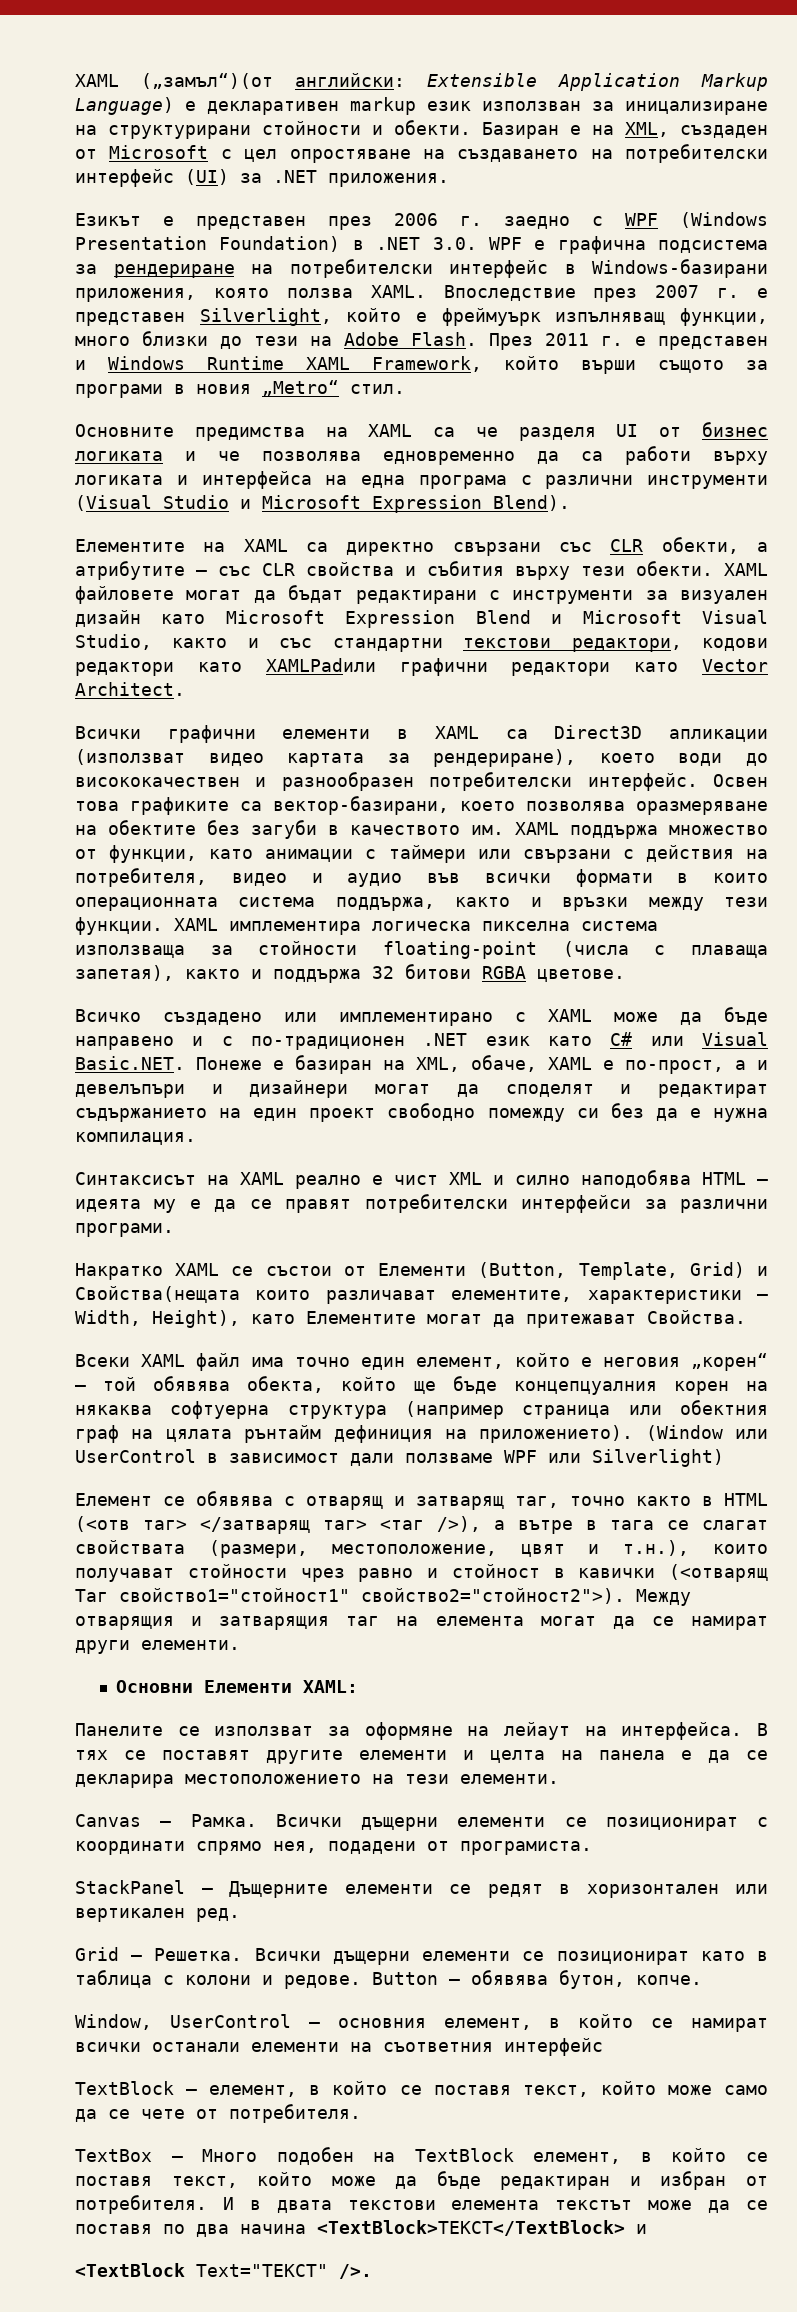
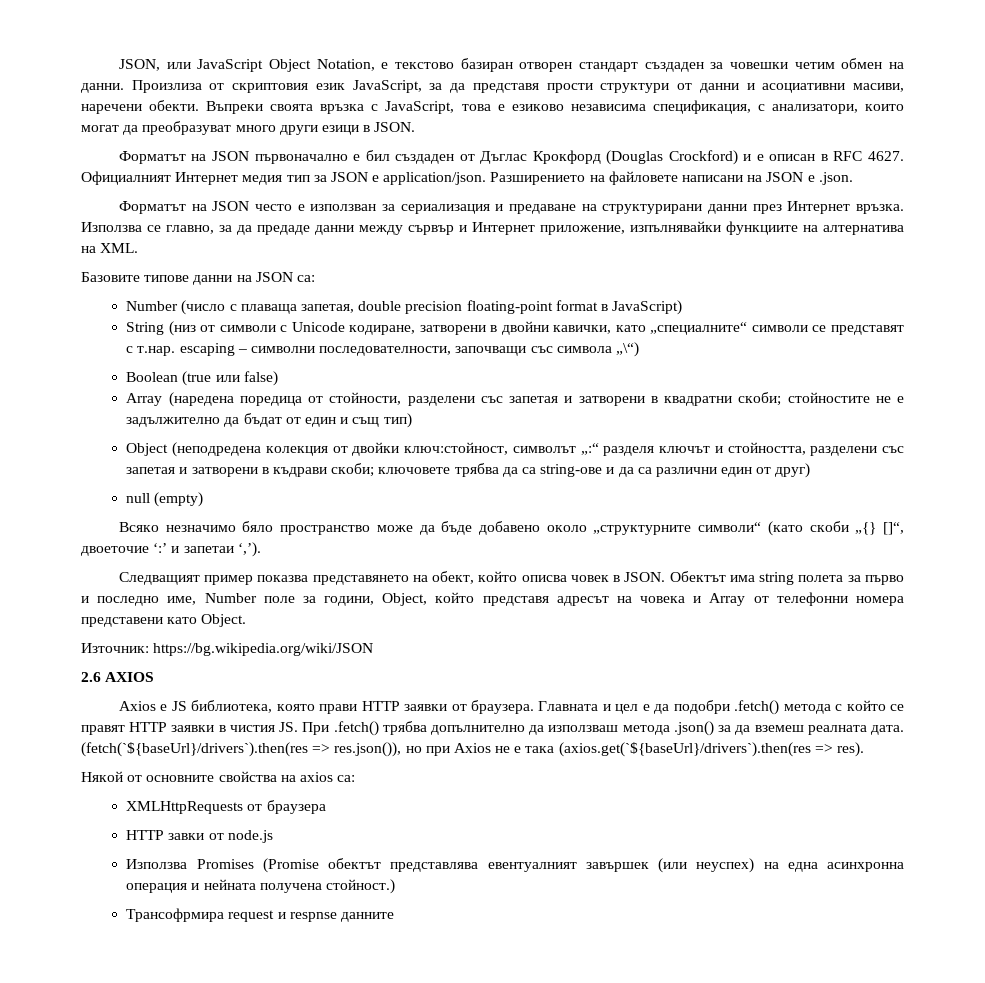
[75,73,768,91] [75,97,768,115] [75,120,768,139] [75,144,768,163] [75,169,449,187] [75,212,768,230] [75,236,768,254] [75,259,768,278] [75,285,768,302] [75,308,769,326] [75,331,768,350] [75,356,768,374] [75,380,405,398] [75,422,769,441] [75,446,768,465] [75,471,768,489] [75,495,570,513] [75,537,769,556] [75,561,768,580] [75,585,768,604] [75,610,769,628] [75,634,769,652] [75,658,768,676] [75,682,185,696] [75,725,768,743] [75,749,768,767] [75,772,768,791] [75,796,768,815] [75,820,768,839] [75,845,769,863] [75,868,768,887] [75,897,769,911] [75,917,658,935] [75,941,768,959] [75,964,625,983] [75,1007,768,1026] [75,1032,769,1050] [75,1055,768,1074] [75,1080,768,1098] [75,1103,769,1122] [75,1132,196,1145] [75,1170,768,1189] [75,1194,769,1213] [75,1223,174,1237] [75,1262,768,1280] [75,1286,768,1304] [75,1310,746,1328] [75,1353,768,1371] [75,1376,768,1395] [75,1400,768,1419] [75,1425,768,1443] [75,1449,724,1467] [75,1491,768,1510] [75,1516,768,1534] [75,1540,769,1558] [75,1564,768,1582] [75,1588,691,1606] [75,1616,768,1630] [75,1640,240,1654] [115,1680,358,1693] [75,1722,768,1740] [75,1750,768,1764] [75,1774,559,1788] [75,1814,768,1831] [75,1841,592,1855] [75,1880,768,1898] [75,1908,240,1922] [75,1947,768,1965] [75,1970,702,1989] [75,2014,768,2032] [75,2038,603,2056] [75,2081,769,2097] [75,2104,361,2123] [75,2147,768,2165] [75,2171,768,2190] [75,2195,769,2214] [75,2220,647,2237] [75,2263,372,2279] XAML („замъл“)(от английски: Extensible Application Markup Language) e декларативен markup език използван за иницализиране на структурирани стойности и обекти. Базиран е на XML, създаден от Microsoft с цел опростяване на създаването на потребителски интерфейс (UI) за .NET приложения. // Езикът е представен през 2006 г. заедно с WPF (Windows Presentation Foundation) в .NET 3.0. WPF е графична подсистема за рендериране на потребителски интерфейс в Windows-базирани приложения, която ползва XAML. Впоследствие през 2007 г. е представен Silverlight, който е фреймуърк изпълняващ функции, много близки до тези на Adobe Flash. През 2011 г. е представен и Windows Runtime XAML Framework, който върши същото за програми в новия „Metro“ стил. // Основните предимства на XAML са че разделя UI от бизнес логиката и че позволява едновременно да са работи върху логиката и интерфейса на една програма с различни инструменти (Visual Studio и Microsoft Expression Blend). // Елементите на XAML са директно свързани със CLR обекти, а атрибутите – със CLR свойства и събития върху тези обекти. XAML файловете могат да бъдат редактирани с инструменти за визуален дизайн като Microsoft Expression Blend и Microsoft Visual Studio, както и със стандартни текстови редактори, кодови редактори като XAMLPadили графични редактори като Vector Architect. // Всички графични елементи в XAML са Direct3D апликации (използват видео картата за рендериране), което води до висококачествен и разнообразен потребителски интерфейс. Освен това графиките са вектор-базирани, което позволява оразмеряване на обектите без загуби в качеството им. XAML поддържа множество от функции, като анимации с таймери или свързани с действия на потребителя, видео и аудио във всички формати в които операционната система поддържа, както и връзки между тези функции. XAML имплементира логическа пикселна система използваща за стойности floating-point (числа с плаваща запетая), както и поддържа 32 битови RGBA цветове. // Всичко създадено или имплементирано с XAML може да бъде направено и с по-традиционен .NET език като C# или Visual Basic.NET. Понеже е базиран на XML, обаче, XAML е по-прост, а и девелъпъри и дизайнери могат да споделят и редактират съдържанието на един проект свободно помежду си без да е нужна компилация. // Синтаксисът на XAML реално е чист XML и силно наподобява HTML – идеята му е да се правят потребителски интерфейси за различни програми. // Накратко XAML се състои от Елементи (Button, Template, Grid) и Свойства(нещата които различават елементите, характеристики – Width, Height), като Елементите могат да притежават Свойства. // Всеки XAML файл има точно един елемент, който е неговия „корен“ – той обявява обекта, който ще бъде концепцуалния корен на някаква софтуерна структура (например страница или обектния граф на цялата рънтайм дефиниция на приложението). (Window или UserControl в зависимост дали ползваме WPF или Silverlight) // Елемент се обявява с отварящ и затварящ таг, точно както в HTML (<отв таг> </затварящ таг> <таг />), а вътре в тага се слагат свойствата (размери, местоположение, цвят и т.н.), които получават стойности чрез равно и стойност в кавички (<отварящ Таг свойство1="стойност1" свойство2="стойност2">). Между отварящия и затварящия таг на елемента могат да се намират други елементи. // Основни Елементи XAML: // Панелите се използват за оформяне на лейаут на интерфейса. В тях се поставят другите елементи и целта на панела е да се декларира местоположението на тези елементи. // Canvas – Рамка. Всички дъщерни елементи се позиционират с координати спрямо нея, подадени от програмиста. // StackPanel – Дъщерните елементи се редят в хоризонтален или вертикален ред. // Grid – Решетка. Всички дъщерни елементи се позиционират като в таблица с колони и редове. Button – обявява бутон, копче. // Window, UserControl – основния елемент, в който се намират всички останали елементи на съответния интерфейс // TextBlock – елемент, в който се поставя текст, който може само да се чете от потребителя. // TextBox – Много подобен на TextBlock елемент, в който се поставя текст, който може да бъде редактиран и избран от потребителя. И в двата текстови елемента текстът може да се поставя по два начина <TextBlock>ТЕКСТ</TextBlock> и // <TextBlock Text="ТЕКСТ" />. -> [118,58,904,72] [81,80,905,93] [81,100,904,114] [81,121,416,135] [118,150,904,165] [81,171,853,185] [118,201,904,214] [81,221,904,235] [81,243,139,253] [81,272,315,285] [126,300,683,315] [126,321,904,336] [126,342,639,357] [126,371,278,386] [126,392,904,407] [126,413,412,428] [126,442,905,457] [126,463,811,478] [126,492,204,507] [118,521,904,536] [81,542,261,557] [118,571,905,585] [81,592,904,606] [81,614,247,627] [81,643,374,656] [81,672,155,682] [118,700,905,715] [81,721,904,736] [81,742,865,757] [81,771,356,782] [126,800,326,814] [126,830,273,843] [126,858,904,873] [126,879,396,894] [126,908,395,922] JSON, или JavaScript Object Notation, е текстово базиран отворен стандарт създаден за човешки четим обмен на данни. Произлиза от скриптовия език JavaScript, за да представя прости структури от данни и асоциативни масиви, наречени обекти. Въпреки своята връзка с JavaScript, това е езиково независима спецификация, с анализатори, които могат да преобразуват много други езици в JSON. // Форматът на JSON първоначално е бил създаден от Дъглас Крокфорд (Douglas Crockford) и е описан в RFC 4627. Официалният Интернет медия тип за JSON е application/json. Разширението на файловете написани на JSON е .json. // Форматът на JSON често е използван за сериализация и предаване на структурирани данни през Интернет връзка. Използва се главно, за да предаде данни между сървър и Интернет приложение, изпълнявайки функциите на алтернатива на XML. // Базовите типове данни на JSON са: // Number (число с плаваща запетая, double precision floating-point format в JavaScript) // String (низ от символи с Unicode кодиране, затворени в двойни кавички, като „специалните“ символи се представят с т.нар. escaping – символни последователности, започващи със символа „\“) // Boolean (true или false) // Array (наредена поредица от стойности, разделени със запетая и затворени в квадратни скоби; стойностите не е задължително да бъдат от един и същ тип) // Object (неподредена колекция от двойки ключ:стойност, символът „:“ разделя ключът и стойността, разделени със запетая и затворени в къдрави скоби; ключовете трябва да са string-ове и да са различни един от друг) // null (empty) // Всяко незначимо бяло пространство може да бъде добавено около „структурните символи“ (като скоби „{} []“, двоеточие ‘:’ и запетаи ‘,’). // Следващият пример показва представянето на обект, който описва човек в JSON. Обектът има string полета за първо и последно име, Number поле за години, Object, който представя адресът на човека и Array от телефонни номера представени като Object. // Източник: https://bg.wikipedia.org/wiki/JSON // 2.6 AXIOS // Axios e JS библиотека, която прави HTTP заявки от браузера. Главната и цел е да подобри .fetch() метода с който се правят HTTP заявки в чистия JS. При .fetch() трябва допълнително да използваш метода .json() за да вземеш реалната дата. (fetch(`${baseUrl}/drivers`).then(res => res.json()), но при Axios не е така (axios.get(`${baseUrl}/drivers`).then(res => res). // Някой от основните свойства на axios са: // XMLHttpRequests от браузера // HTTP завки от node.js // Използва Promises (Promise обектът представлява евентуалният завършек (или неуспех) на една асинхронна операция и нейната получена стойност.) // Трансофрмира request и respnse данните

